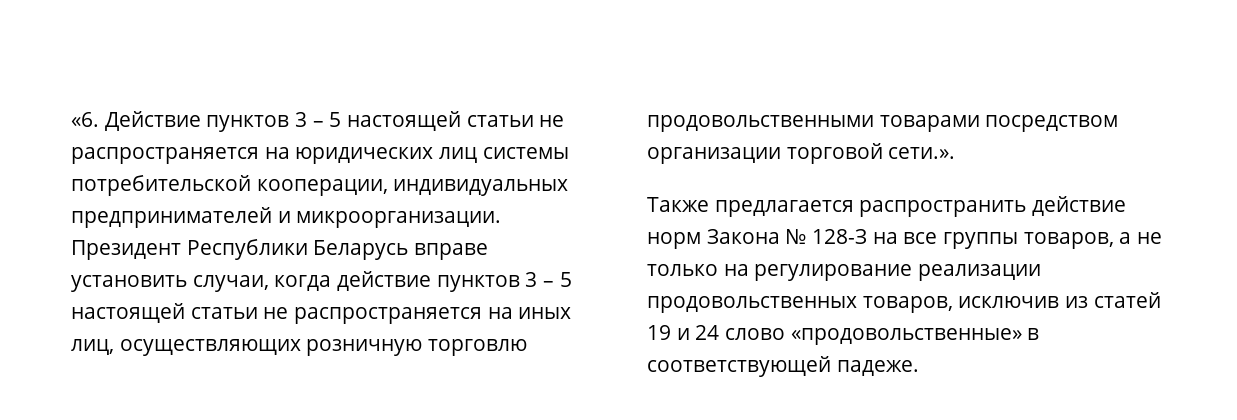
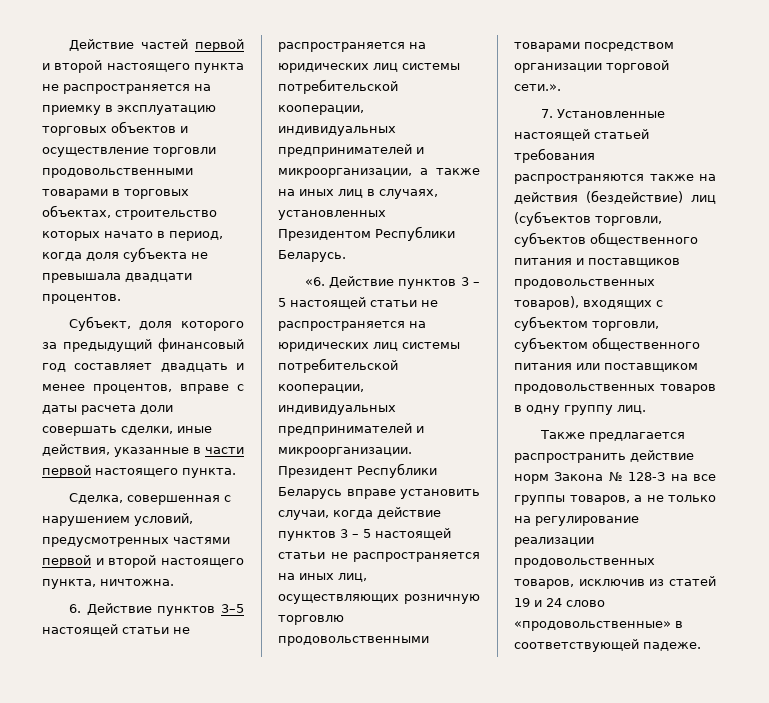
(71, 119) none -> [68,39,244,52] [42,60,244,73] [42,84,211,94] [42,105,216,115] [42,121,188,136] [42,147,216,157] [42,168,193,178] [42,189,189,199] [42,205,217,220] [42,231,223,241] [42,247,208,262] [42,273,192,283] [42,294,121,304] [68,316,244,331] [42,338,244,352] [42,363,244,372] [42,384,244,394] [42,405,173,415] [42,426,212,436] [42,444,244,457] [42,465,236,478] [68,493,231,505] [42,513,193,526] [42,537,230,547] [42,555,244,568] [42,579,174,589] [68,603,244,616] [42,624,190,636] [278,42,426,52] [278,63,460,73] [278,79,398,94] [278,105,364,115] [278,126,396,136] [278,144,424,157] [278,168,480,178] [278,189,438,199] [278,210,386,220] [278,226,455,241] [278,250,346,262] Действие частей первой и второй настоящего пункта не распространяется на приемку в эксплуатацию торговых объектов и осуществление торговли продовольственными товарами в торговых объектах, строительство которых начато в период, когда доля субъекта не превышала двадцати процентов. // Субъект, доля которого за предыдущий финансовый год составляет двадцать и менее процентов, вправе с даты расчета доли совершать сделки, иные действия, указанные в части первой настоящего пункта. // Сделка, совершенная с нарушением условий, предусмотренных частями первой и второй настоящего пункта, ничтожна. // 6. Действие пунктов 3–5 настоящей статьи не распространяется на юридических лиц системы потребительской кооперации, индивидуальных предпринимателей и микроорганизации, а также на иных лиц в случаях, установленных Президентом Республики Беларусь. //
(956, 153) none -> [540,109,665,118] [514,129,649,141] [514,148,595,163] [514,174,716,184] [514,190,716,204] [514,211,662,226] [514,232,698,247] [514,258,680,267] [514,279,655,289] [514,296,663,310] [514,316,659,331] [514,337,700,352] [514,363,698,372] [514,384,716,394] [514,405,646,415] // 7. Установленные настоящей статьей требования распространяются также на действия (бездействие) лиц (субъектов торговли, субъектов общественного питания и поставщиков продовольственных товаров), входящих с субъектом торговли, субъектом общественного питания или поставщиком продовольственных товаров в одну группу лиц.

